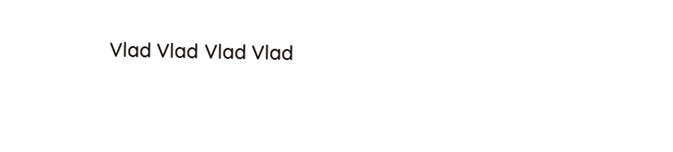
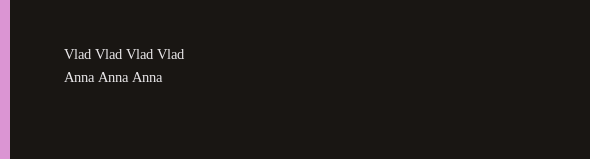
(294, 52) none -> [64,72,163,82] // Anna Anna Anna

